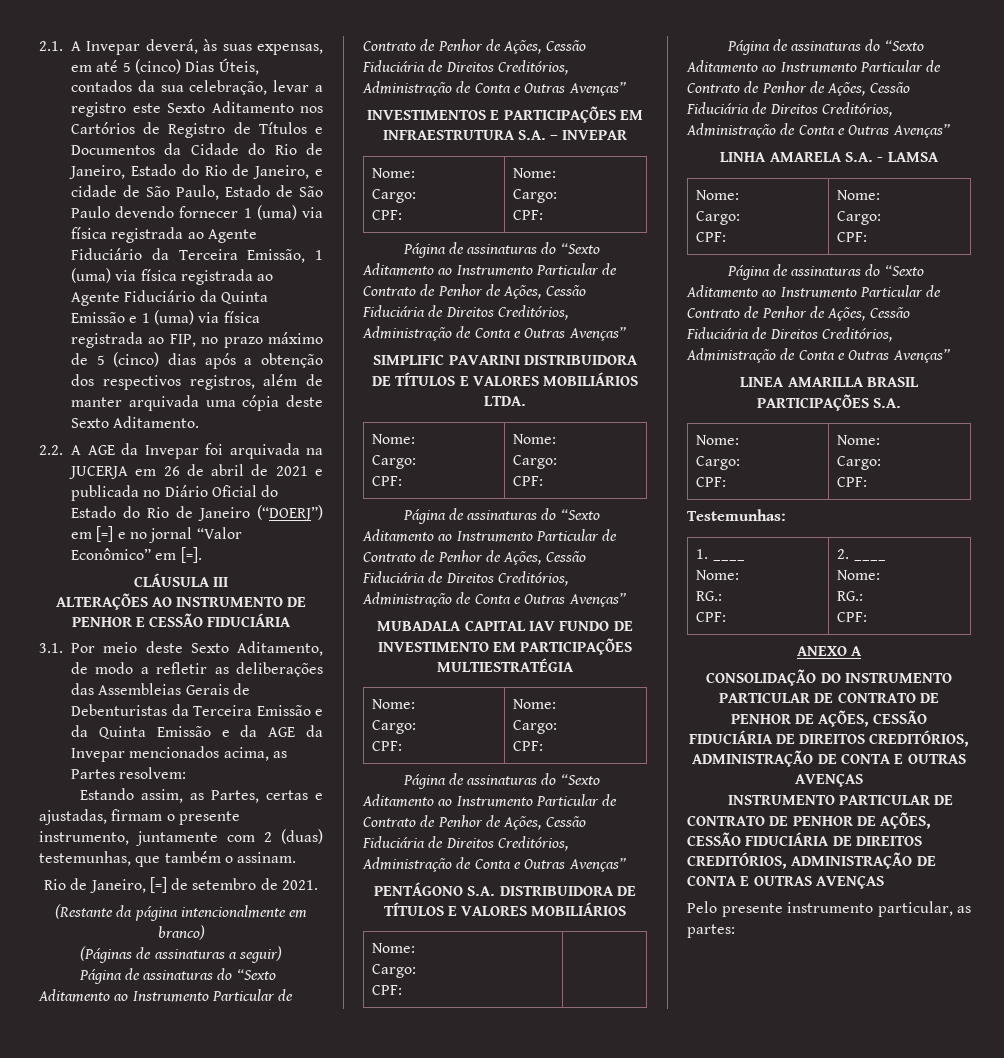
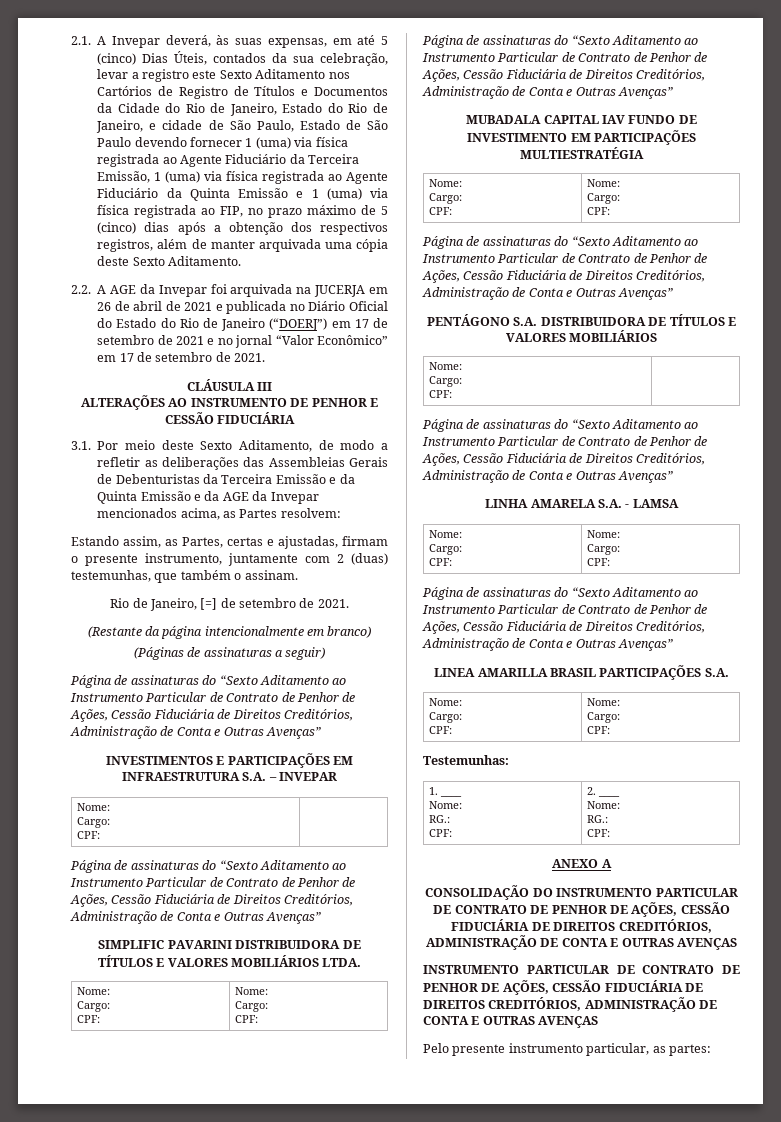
[96,526,114,542] [=] -> [354,318,389,328] [97,335,205,345] 17 de setembro de 2021
[180,547,202,563] [=]. -> [119,352,266,362] 17 de setembro de 2021.
[513,168,557,178] [513,189,558,203] [513,210,544,220] Nome: // Cargo: // CPF: -> (100, 835) none

